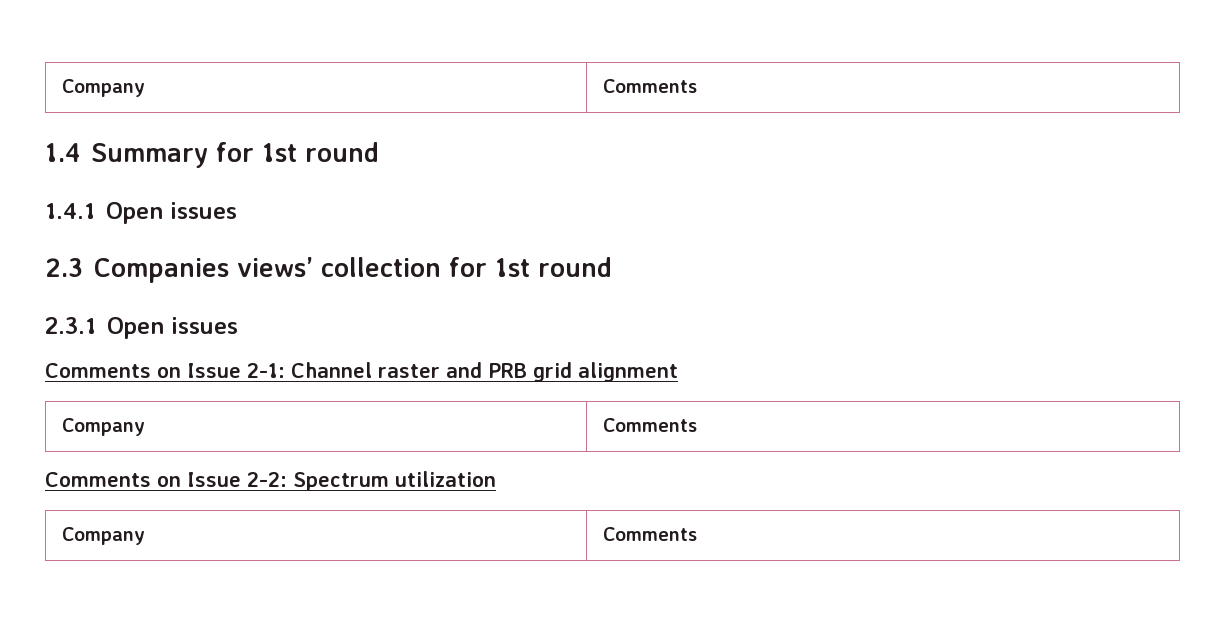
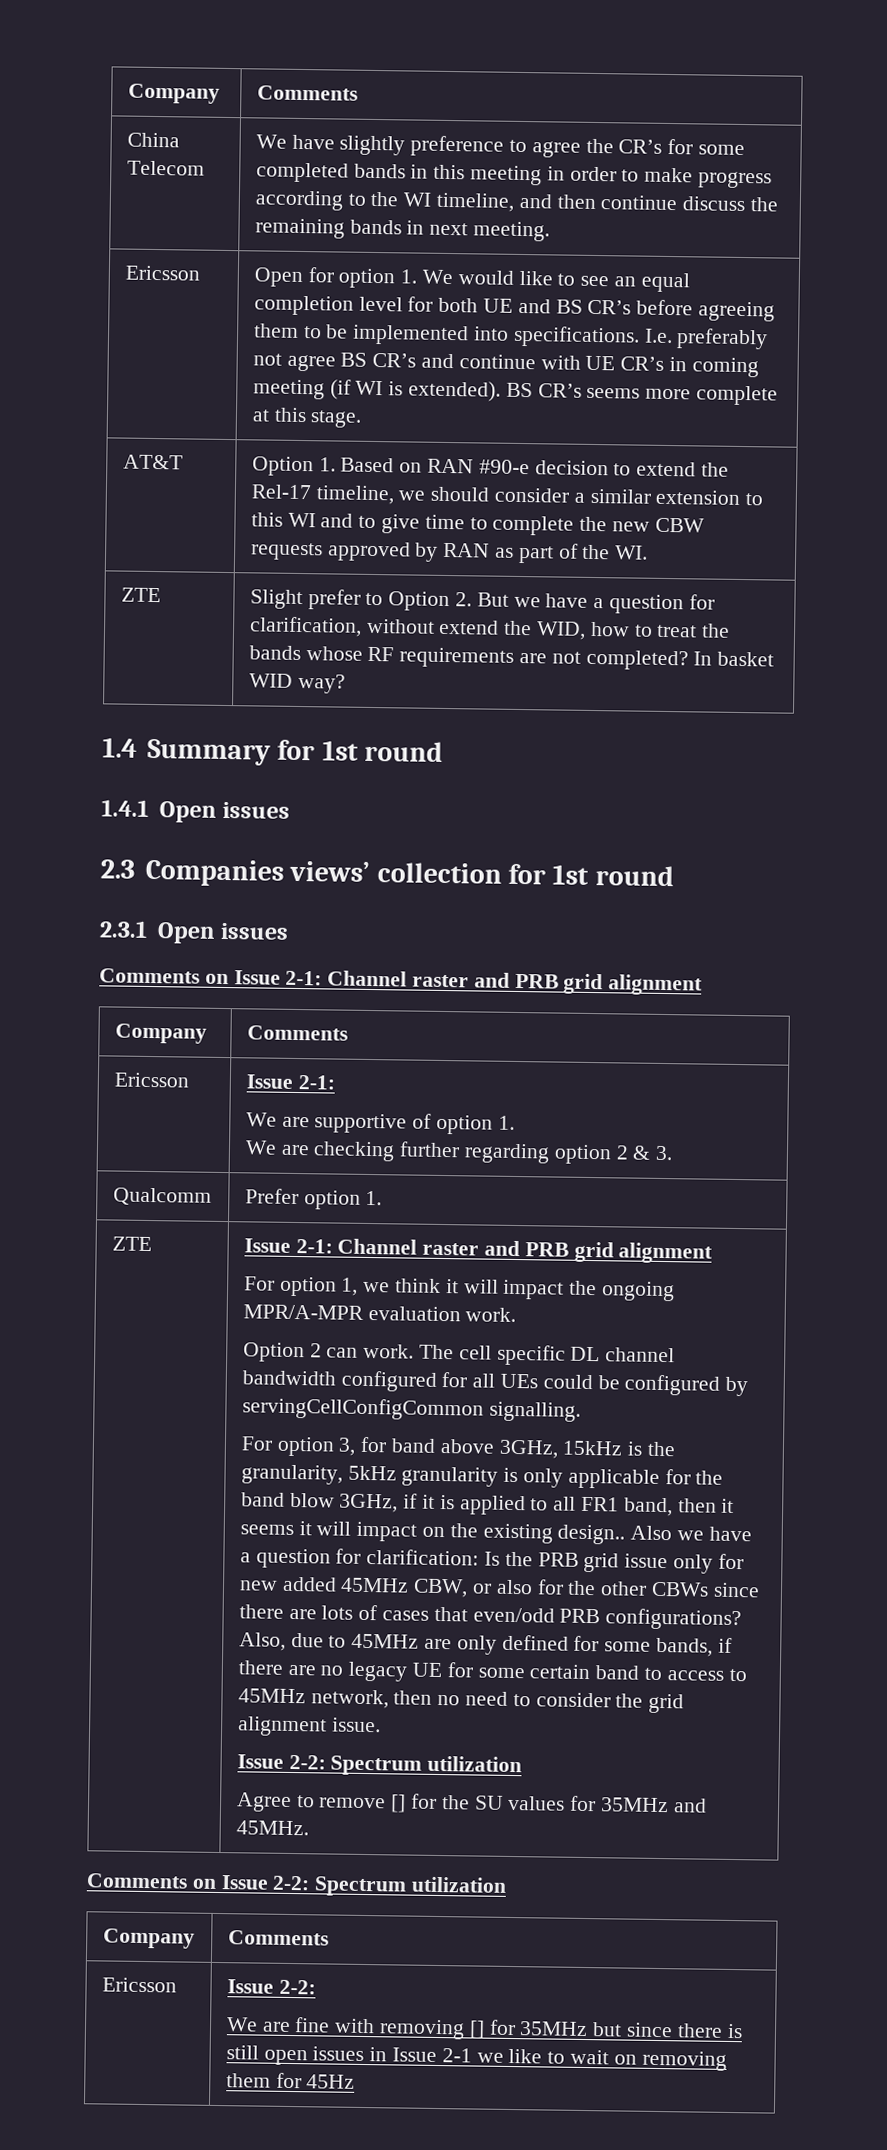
[62,79,146,97] [603,79,698,93] Company | Comments -> [127,83,220,104] [256,85,358,101] [126,132,180,148] [126,160,205,176] [255,134,746,158] [255,162,773,189] [254,190,779,212] [254,218,551,242] [124,265,200,281] [253,267,690,293] [253,295,776,322] [253,323,769,350] [252,352,759,378] [252,379,779,406] [251,407,363,428] [122,454,183,470] [251,456,730,477] [250,484,764,506] [250,512,705,536] [250,541,649,564] [120,587,161,603] [249,589,715,615] [248,616,731,640] [248,645,775,671] [248,673,346,694] Company | Comments // China Telecom | We have slightly preference to agree the CR’s for some completed bands in this meeting in order to make progress according to the WI timeline, and then continue discuss the remaining bands in next meeting. // Ericsson | Open for option 1. We would like to see an equal completion level for both UE and BS CR’s before agreeing them to be implemented into specifications. I.e. preferably not agree BS CR’s and continue with UE CR’s in coming meeting (if WI is extended). BS CR’s seems more complete at this stage. // AT&T | Option 1. Based on RAN #90-e decision to extend the Rel-17 timeline, we should consider a similar extension to this WI and to give time to complete the new CBW requests approved by RAN as part of the WI. // ZTE | Slight prefer to Option 2. But we have a question for clarification, without extend the WID, how to treat the bands whose RF requirements are not completed? In basket WID way?
(698, 425) none -> [113,1072,189,1088] [245,1074,335,1090] [245,1112,515,1135] [244,1140,674,1165] [112,1187,212,1206] [244,1188,383,1210] [111,1236,152,1252] [243,1238,714,1264] [243,1276,676,1302] [242,1304,517,1323] [242,1342,676,1366] [241,1370,749,1397] [241,1397,581,1422] [240,1436,677,1459] [240,1464,724,1489] [240,1492,735,1517] [239,1521,752,1545] [239,1548,744,1574] [238,1576,760,1598] [238,1604,743,1631] [238,1632,733,1657] [237,1660,747,1682] [237,1688,685,1714] [236,1716,381,1737] [236,1754,523,1776] [235,1792,707,1813] [235,1820,309,1836] // Ericsson | Issue 2-1: // We are supportive of option 1. // We are checking further regarding option 2 & 3. // Qualcomm | Prefer option 1. // ZTE | Issue 2-1: Channel raster and PRB grid alignment // For option 1, we think it will impact the ongoing MPR/A-MPR evaluation work. // Option 2 can work. The cell specific DL channel bandwidth configured for all UEs could be configured by servingCellConfigCommon signalling. // For option 3, for band above 3GHz, 15kHz is the granularity, 5kHz granularity is only applicable for the band blow 3GHz, if it is applied to all FR1 band, then it seems it will impact on the existing design.. Also we have a question for clarification: Is the PRB grid issue only for new added 45MHz CBW, or also for the other CBWs since there are lots of cases that even/odd PRB configurations? Also, due to 45MHz are only defined for some bands, if there are no legacy UE for some certain band to access to 45MHz network, then no need to consider the grid alignment issue. // Issue 2-2: Spectrum utilization // Agree to remove [] for the SU values for 35MHz and 45MHz.
(698, 534) none -> [101,1977,177,1993] [226,1979,316,1995] [225,2017,743,2040] [225,2045,727,2071] [225,2072,356,2089] // Ericsson | Issue 2-2: // We are fine with removing [] for 35MHz but since there is still open issues in Issue 2-1 we like to wait on removing them for 45Hz

